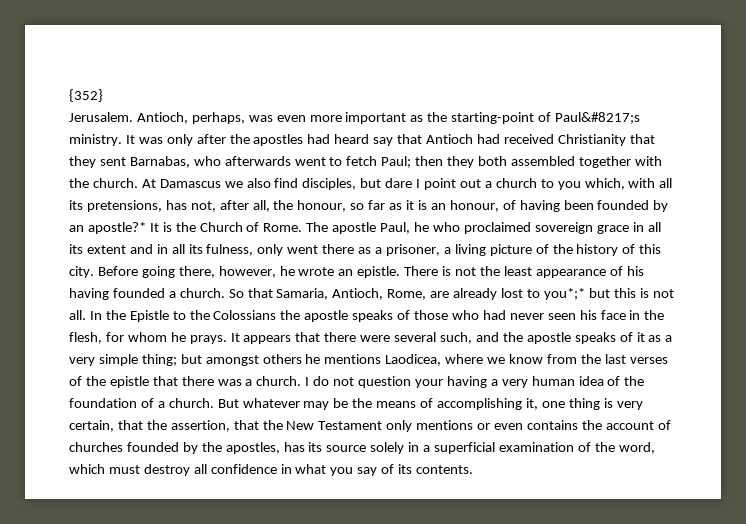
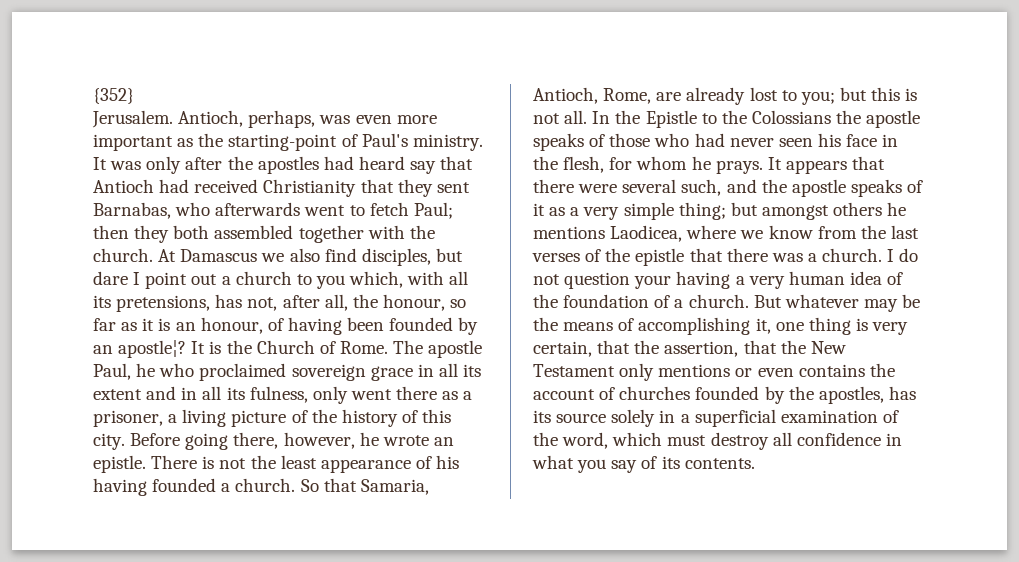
[555,112,641,124] Paul&#8217;s -> [361,133,408,147] Paul's
[87,222,146,234] apostle?* -> [118,340,187,358] apostle¦?
[543,288,585,300] you*;* -> [800,91,835,105] you;

